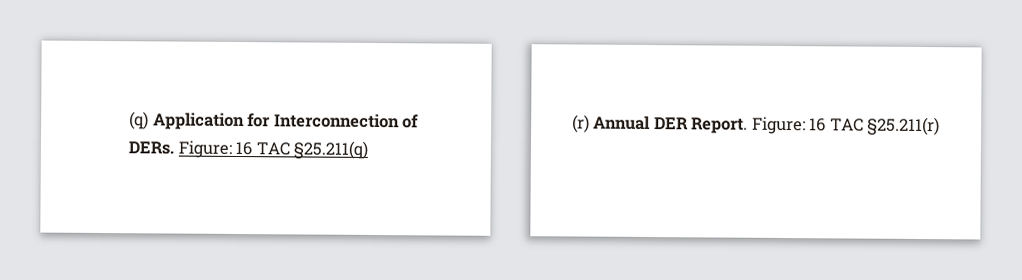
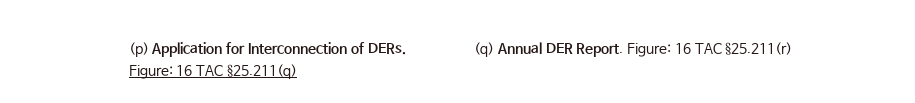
[129,111,150,130] (q) -> [128,42,149,57] (p)
[572,114,590,133] (r) -> [474,42,494,57] (q)

